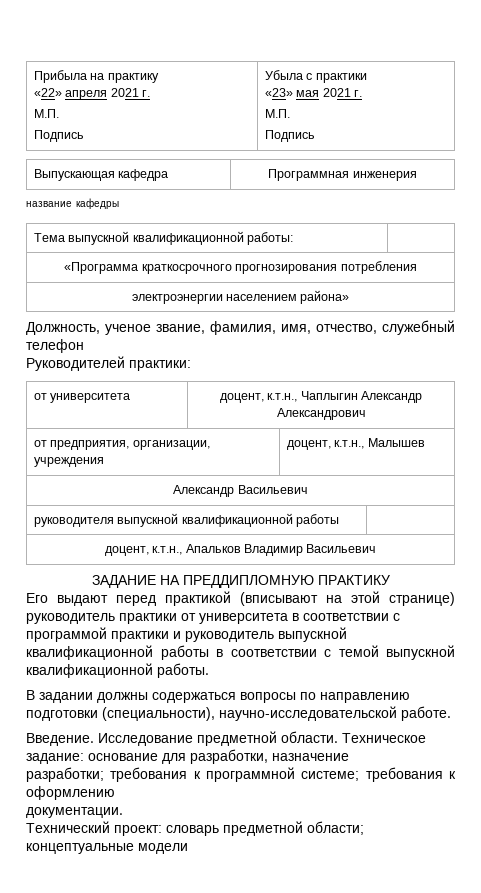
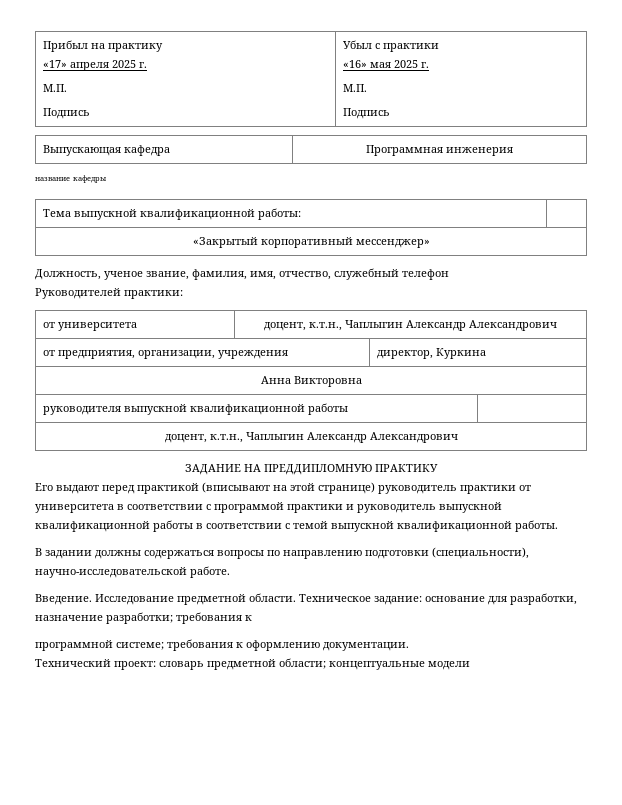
[34,70,88,83] Прибыла -> [42,40,88,52] Прибыл
[34,88,139,100] «22» апреля 2021 -> [42,60,136,71] «17» апреля 2025
[265,70,304,80] Убыла -> [342,40,372,49] Убыл
[265,88,351,97] «23» мая 2021 -> [342,60,418,68] «16» мая 2025
[64,261,417,274] [131,290,350,304] «Программа краткосрочного прогнозирования потребления // электроэнергии населением района» -> [192,237,430,248] «Закрытый корпоративный мессенджер»
[287,438,425,450] [173,485,308,497] доцент, к.т.н., Малышев // Александр Васильевич -> [376,348,486,359] [260,376,362,387] директор, Куркина // Анна Викторовна
[185,544,377,556] Апальков Владимир Васильевич -> [245,432,458,443] Чаплыгин Александр Александрович
(349, 757) // -> (103, 618) none
(201, 775) none -> (252, 618) //
(115, 793) // -> (320, 645) none

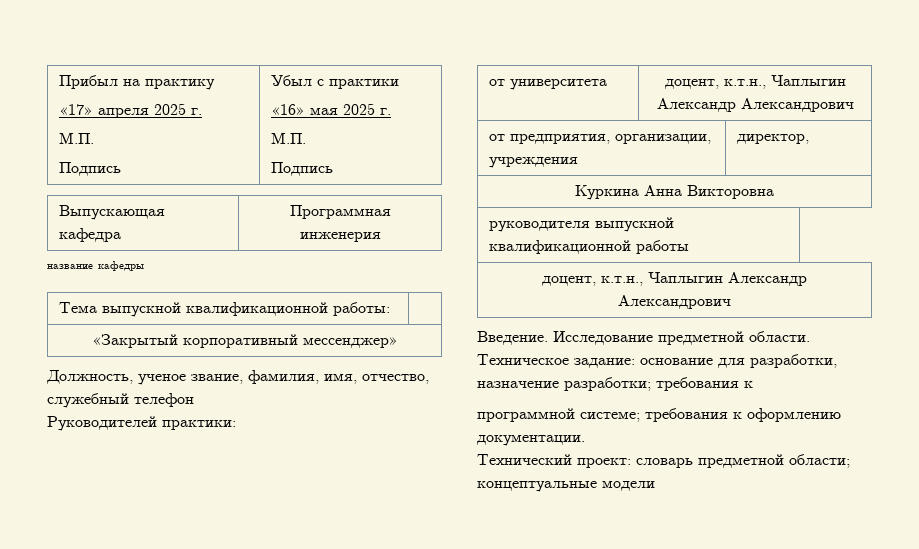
(433, 354) none -> (810, 139) //
(486, 353) // -> (639, 192) none
[164,432,458,443] [185,464,438,475] [35,482,531,494] [35,502,502,513] [35,520,558,532] [35,547,529,559] [35,566,230,578] | // доцент, к.т.н., Чаплыгин Александр Александрович // ЗАДАНИЕ НА ПРЕДДИПЛОМНУЮ ПРАКТИКУ // Его выдают перед практикой (вписывают на этой странице) руководитель практики от университета в соответствии с программой практики и руководитель выпускной квалификационной работы в соответствии с темой выпускной квалификационной работы. // В задании должны содержаться вопросы по направлению подготовки (специальности), научно-исследовательской работе. -> [542,272,807,286] [618,295,731,309] // доцент, к.т.н., Чаплыгин Александр Александрович

